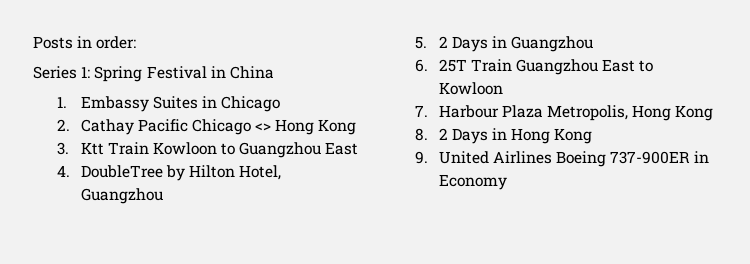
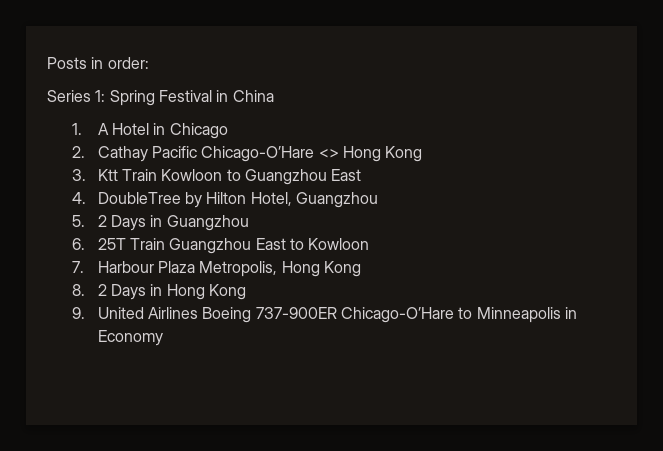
[80,96,198,112] Embassy Suites -> [97,123,150,135] A Hotel
[191,119,251,135] Chicago -> [201,146,315,162] Chicago-O’Hare
(691, 157) none -> [341,307,561,323] Chicago-O’Hare to Minneapolis

